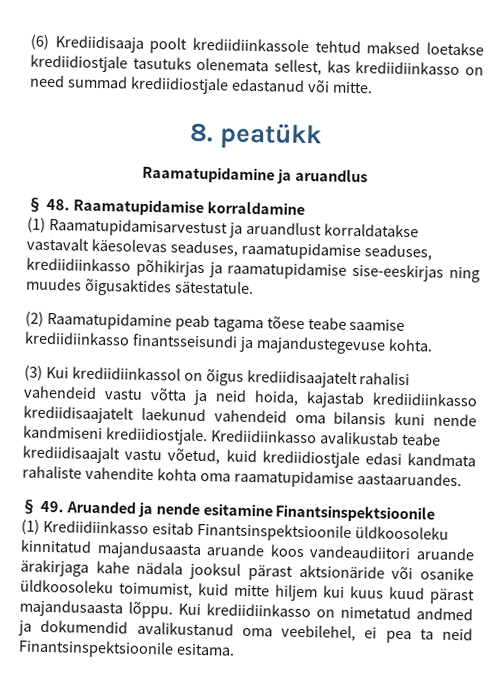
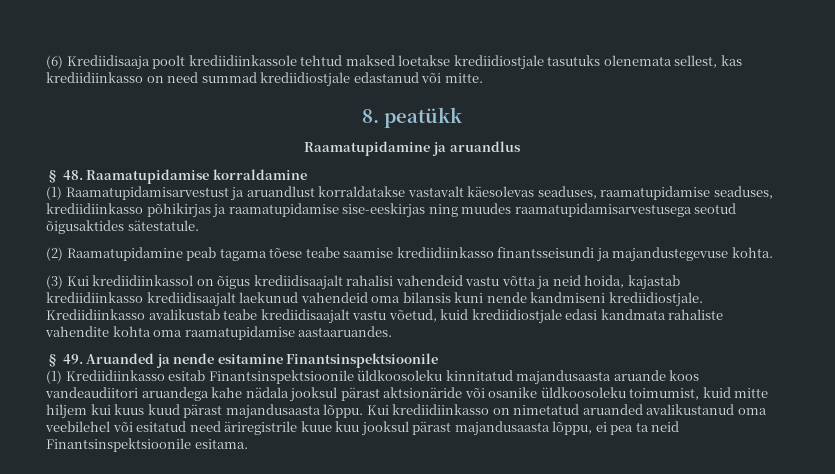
(82, 284) none -> [514,203,737,217] raamatupidamisarvestusega seotud
[246,369,358,389] krediidisaajatelt -> [253,275,343,290] krediidisaajalt
[23,405,134,424] krediidisaajatelt -> [146,292,236,307] krediidisaajalt
[416,547,476,561] [20,559,89,577] aruande ärakirjaga -> [141,387,209,401] aruandega
[416,607,473,621] [18,619,356,642] andmed ja dokumendid avalikustanud oma veebilehel, -> [582,404,767,415] [45,421,593,436] aruanded avalikustanud oma veebilehel või esitatud need äriregistrile kuue kuu jooksul pärast majandusaasta lõppu,

